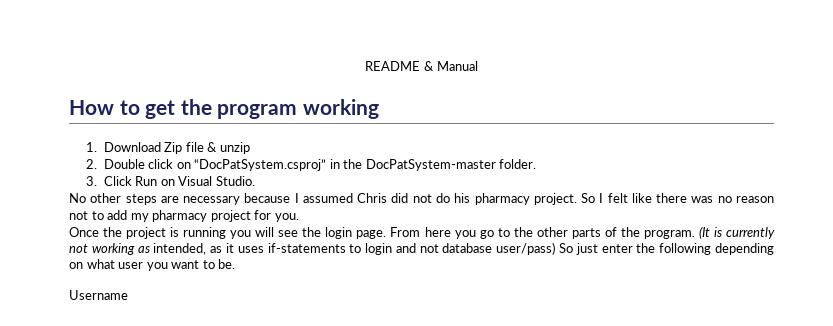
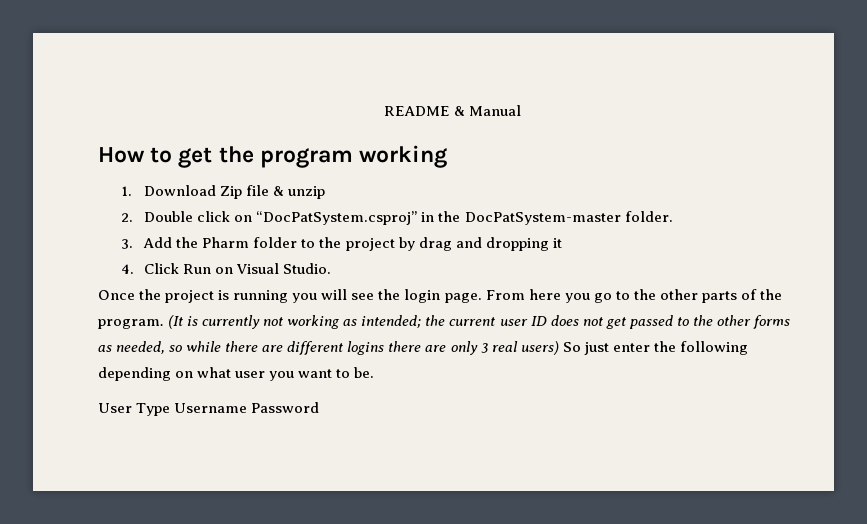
(98, 181) none -> [143,237,562,251] [121,264,135,274] Add the Pharm folder to the project by drag and dropping it // 4.
[69,193,774,205] [69,210,299,222] // No other steps are necessary because I assumed Chris did not do his pharmacy project. So I felt like there was no reason not to add my pharmacy project for you. -> (332, 268) none
[153,242,556,255] intended, as it uses if-statements to login and not database user/pass) -> [361,315,790,329] [98,341,559,355] intended; the current user ID does not get passed to the other forms as needed, so while there are different logins there are only 3 real users)
[69,290,128,300] Username -> [98,402,320,416] User Type Username Password

